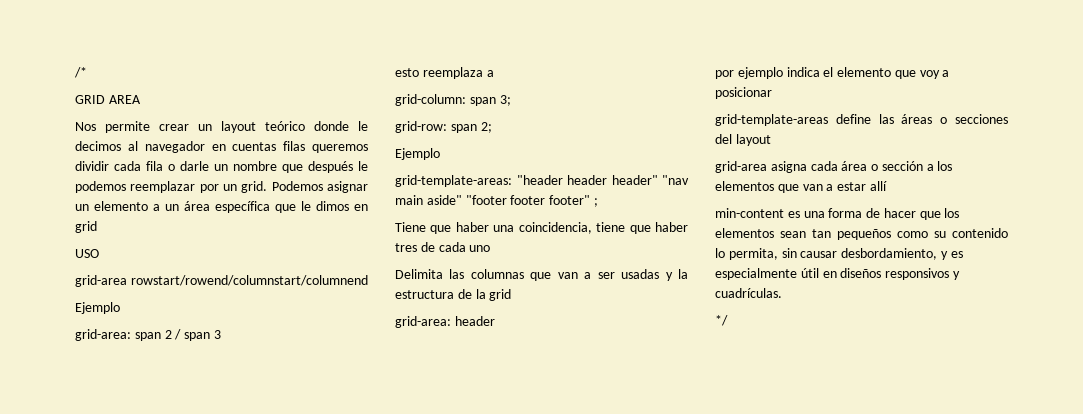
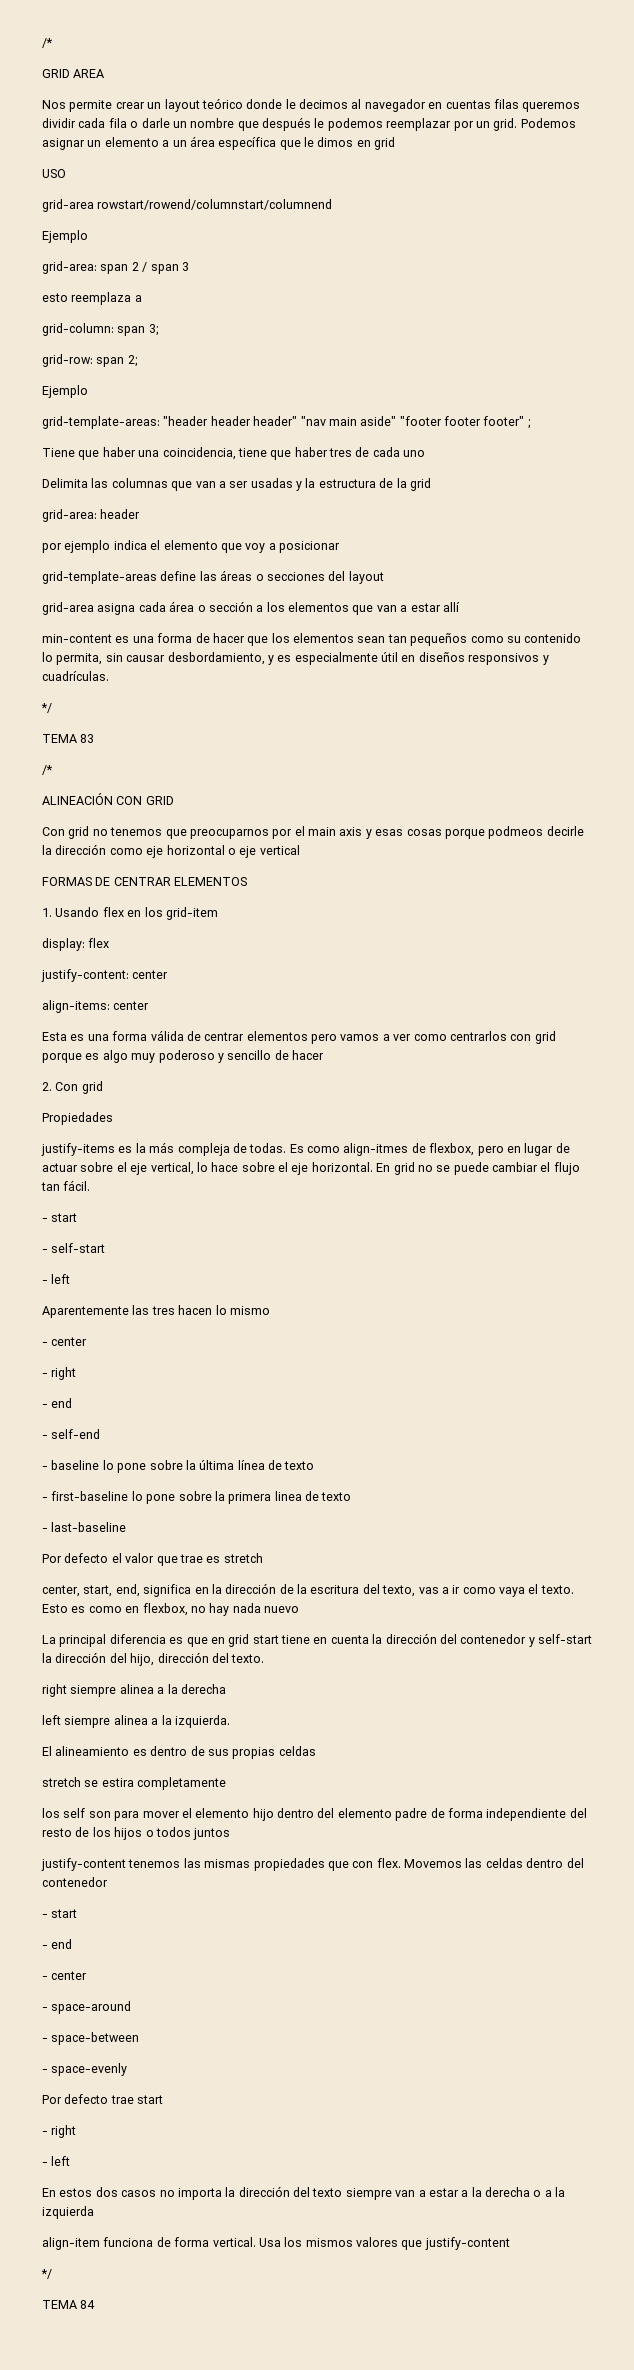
(728, 320) none -> [42,734,95,743] [42,765,53,775] [42,793,174,805] [42,826,584,839] [42,844,300,858] [42,877,248,886] [42,907,218,920] [42,938,110,951] [41,969,169,982] [42,1000,150,1013] [42,1030,556,1044] [42,1050,324,1063] [42,1081,103,1094] [42,1112,113,1125] [41,1142,570,1156] [42,1162,580,1175] [41,1180,91,1191] [42,1213,78,1222] [42,1243,106,1253] [42,1274,71,1284] [42,1305,270,1318] [42,1337,88,1346] [42,1367,77,1380] [42,1398,73,1408] [42,1429,101,1439] [42,1460,315,1473] [42,1491,352,1504] [42,1522,127,1532] [42,1553,263,1566] [42,1583,574,1597] [42,1603,299,1616] [42,1633,592,1647] [42,1652,265,1666] [42,1684,226,1697] [42,1715,230,1728] [42,1746,316,1759] [42,1777,227,1790] [42,1808,587,1821] [42,1827,231,1840] [41,1858,584,1871] [42,1877,108,1887] [42,1909,78,1918] [42,1939,73,1949] [42,1971,88,1980] [42,2001,132,2014] [42,2032,140,2045] [42,2063,128,2076] [42,2094,164,2104] [42,2125,77,2138] [42,2156,71,2166] [42,2186,566,2200] [42,2206,94,2219] [42,2237,510,2250] [41,2269,52,2279] [42,2300,96,2309] // TEMA 83 // /* // ALINEACIÓN CON GRID // Con grid no tenemos que preocuparnos por el main axis y esas cosas porque podmeos decirle la dirección como eje horizontal o eje vertical // FORMAS DE CENTRAR ELEMENTOS // 1. Usando flex en los grid-item // display: flex // justify-content: center // align-items: center // Esta es una forma válida de centrar elementos pero vamos a ver como centrarlos con grid porque es algo muy poderoso y sencillo de hacer // 2. Con grid // Propiedades // justify-items es la más compleja de todas. Es como align-itmes de flexbox, pero en lugar de actuar sobre el eje vertical, lo hace sobre el eje horizontal. En grid no se puede cambiar el flujo tan fácil. // - start // - self-start // - left // Aparentemente las tres hacen lo mismo // - center // - right // - end // - self-end // - baseline lo pone sobre la última línea de texto // - first-baseline lo pone sobre la primera linea de texto // - last-baseline // Por defecto el valor que trae es stretch // center, start, end, significa en la dirección de la escritura del texto, vas a ir como vaya el texto. Esto es como en flexbox, no hay nada nuevo // La principal diferencia es que en grid start tiene en cuenta la dirección del contenedor y self-start la dirección del hijo, dirección del texto. // right siempre alinea a la derecha // left siempre alinea a la izquierda. // El alineamiento es dentro de sus propias celdas // stretch se estira completamente // los self son para mover el elemento hijo dentro del elemento padre de forma independiente del resto de los hijos o todos juntos // justify-content tenemos las mismas propiedades que con flex. Movemos las celdas dentro del contenedor // - start // - end // - center // - space-around // - space-between // - space-evenly // Por defecto trae start // - right // - left // En estos dos casos no importa la dirección del texto siempre van a estar a la derecha o a la izquierda // align-item funciona de forma vertical. Usa los mismos valores que justify-content // */ // TEMA 84

